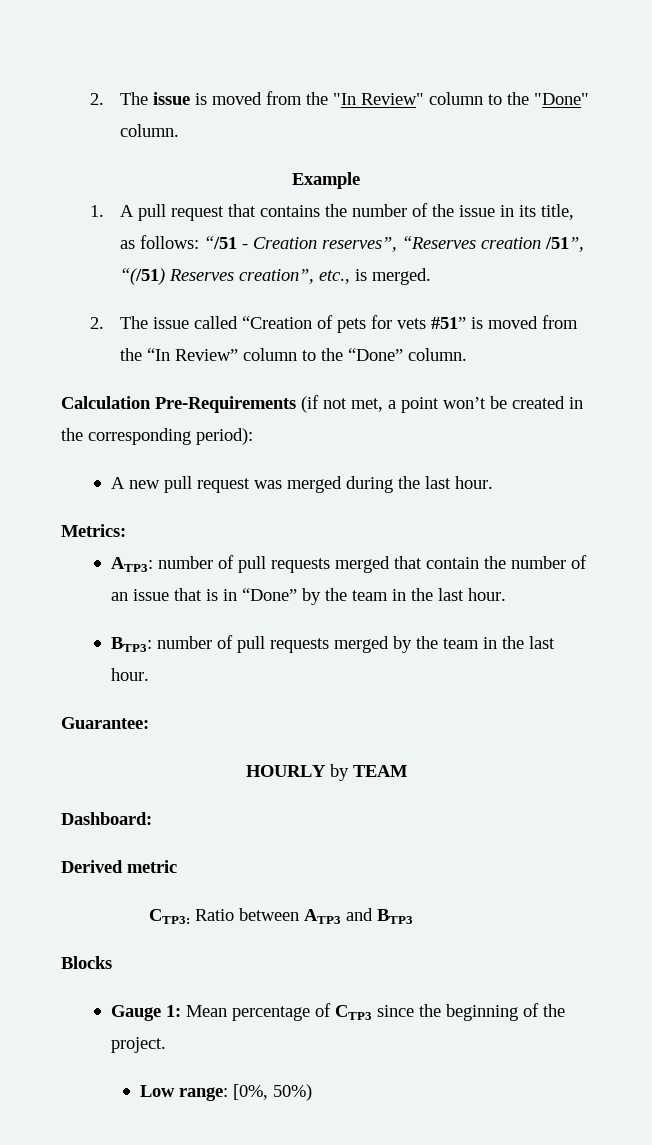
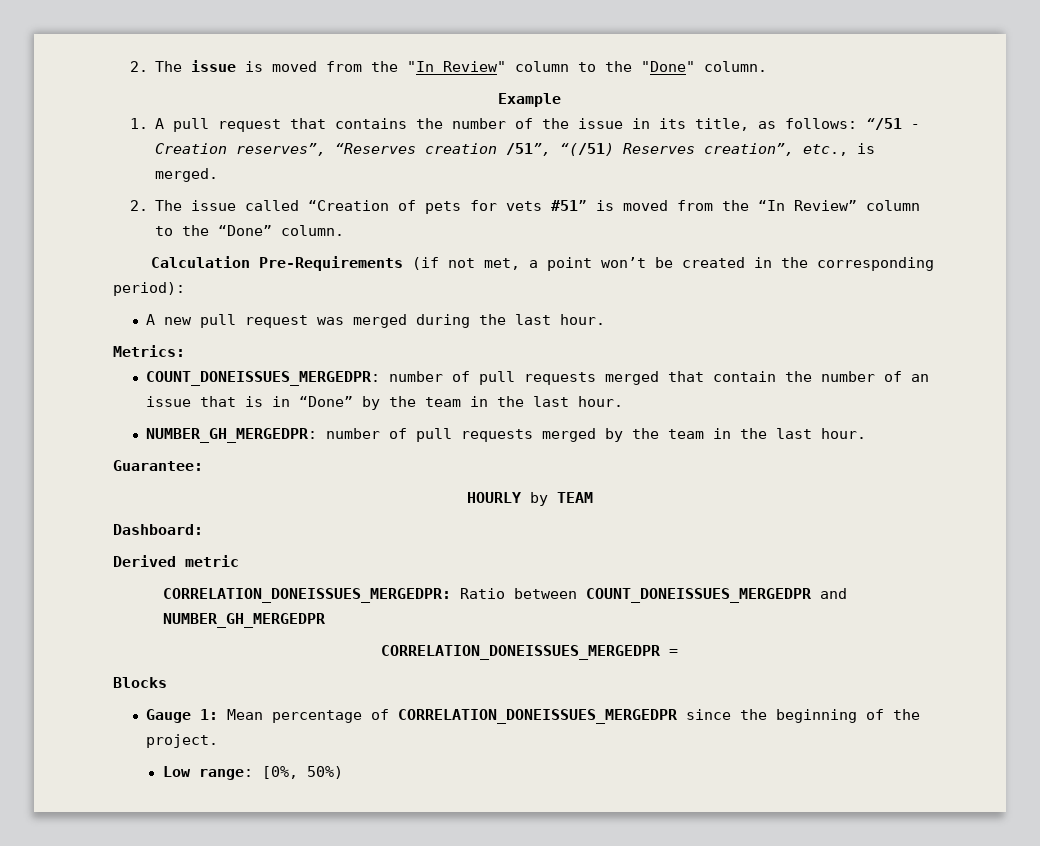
[110,557,153,572] ATP3: -> [145,371,380,386] COUNT_DONEISSUES_MERGEDPR:
[110,637,152,652] BTP3: -> [145,428,317,443] NUMBER_GH_MERGEDPR:
[148,909,190,924] CTP3: -> [163,588,452,603] CORRELATION_DONEISSUES_MERGEDPR:
[303,908,413,924] ATP3 and BTP3 -> [586,588,848,603] [163,613,327,628] [381,645,678,660] COUNT_DONEISSUES_MERGEDPR and NUMBER_GH_MERGEDPR // CORRELATION_DONEISSUES_MERGEDPR =
[334,1005,372,1020] CTP3 -> [397,709,678,724] CORRELATION_DONEISSUES_MERGEDPR

